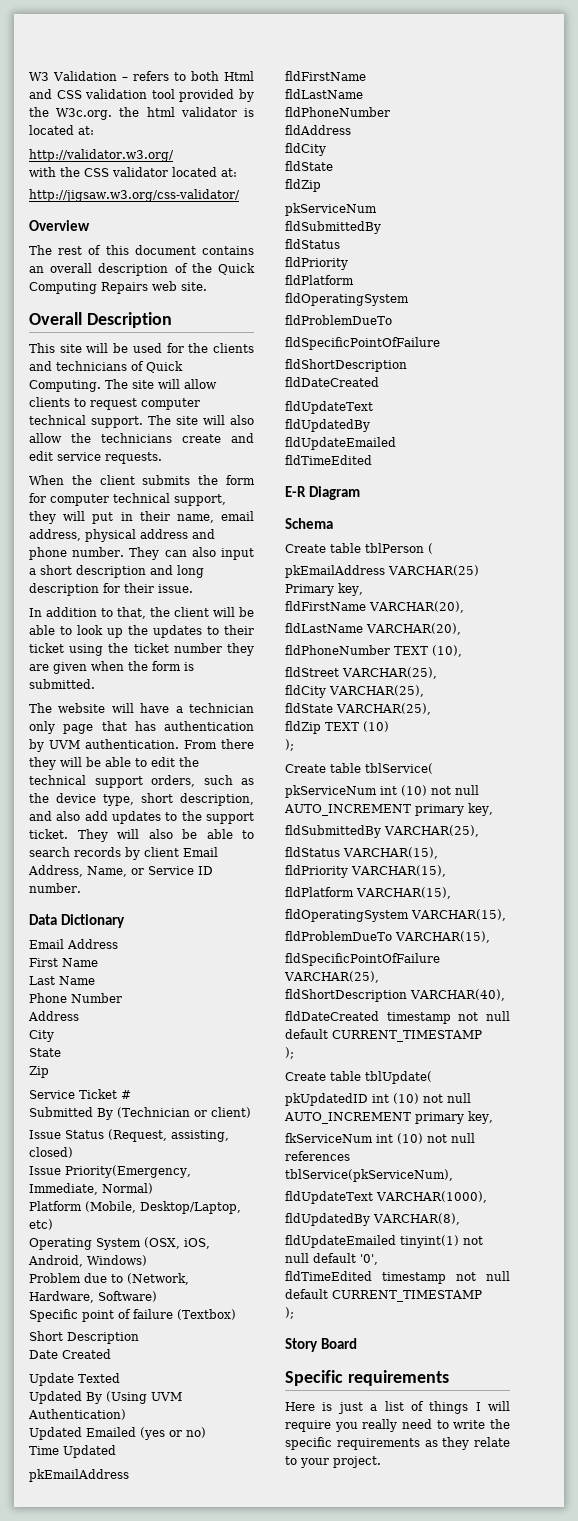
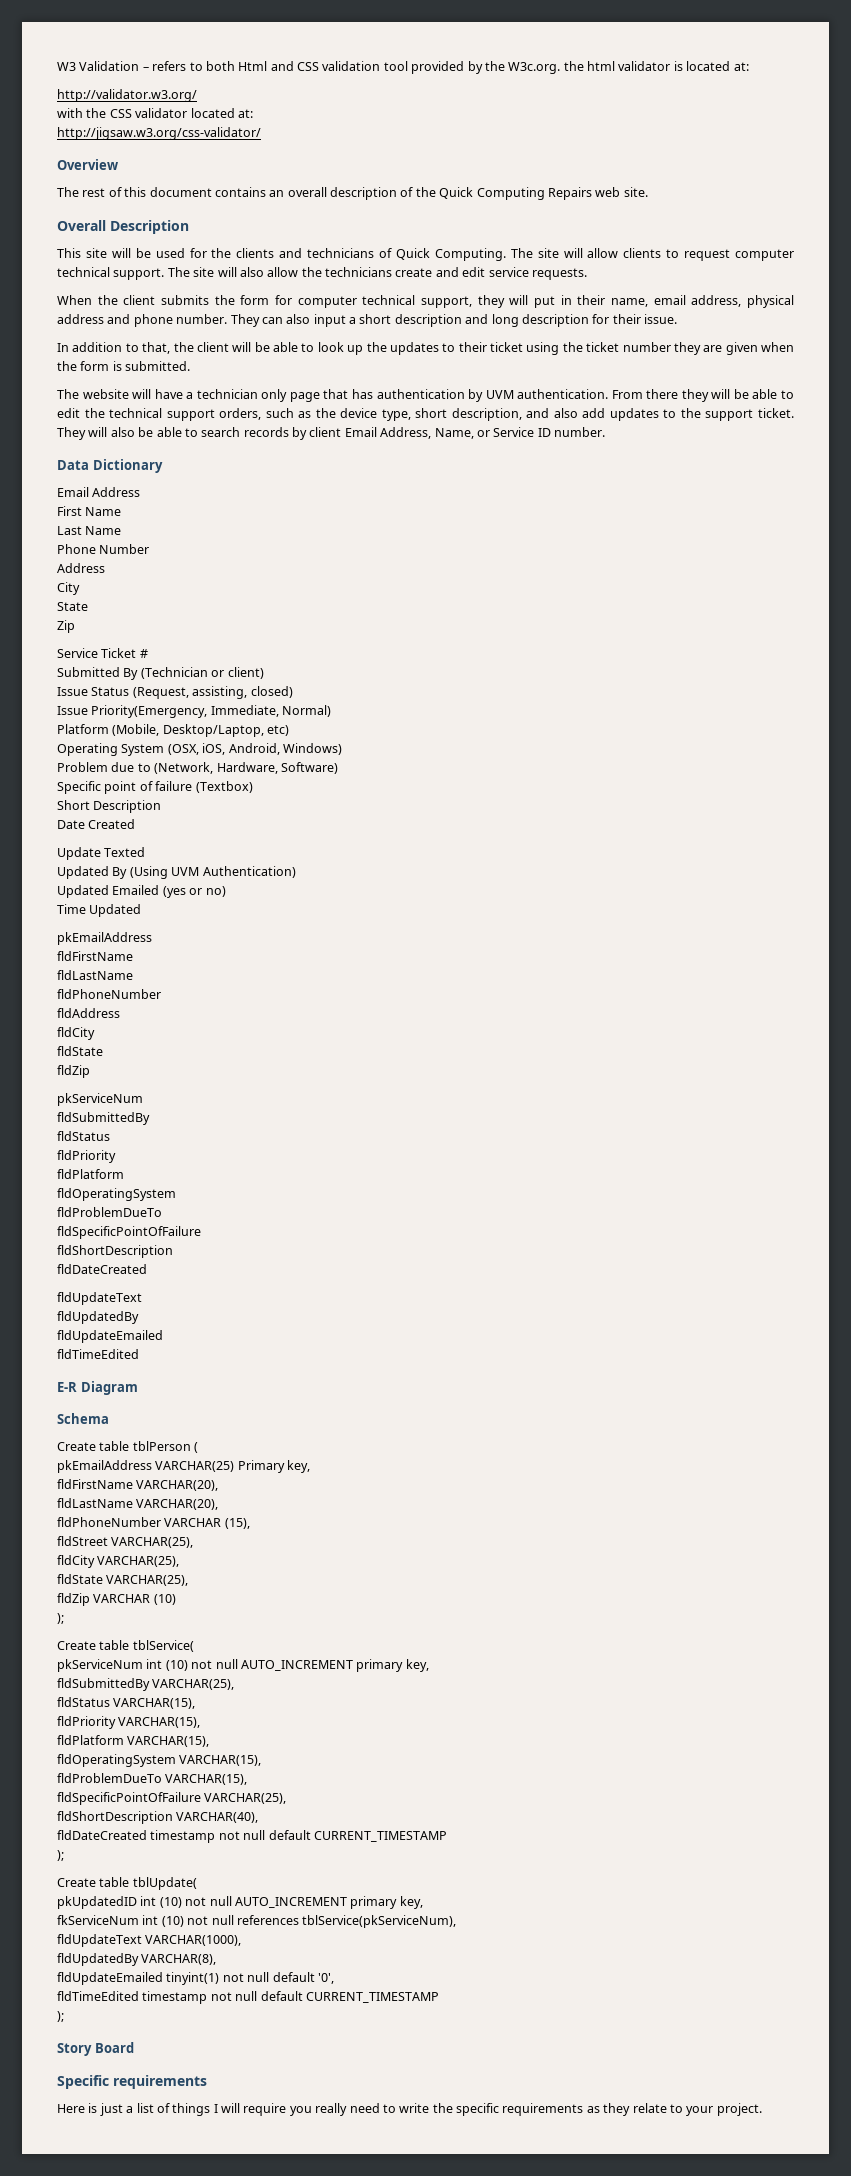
[394,645,462,657] TEXT (10), -> [164,1518,250,1529] VARCHAR (15),
[325,722,359,731] TEXT -> [93,1594,151,1603] VARCHAR

